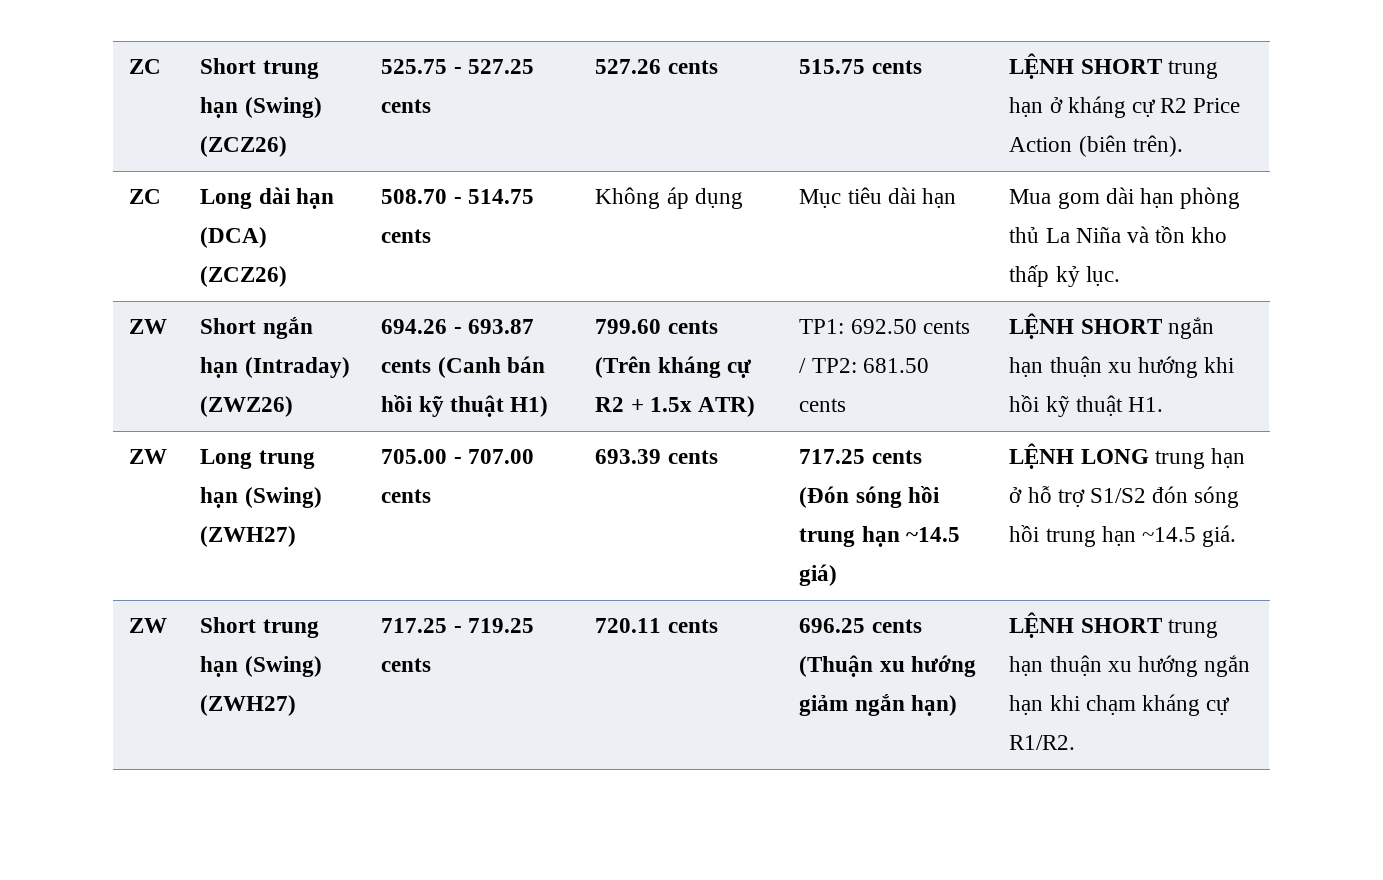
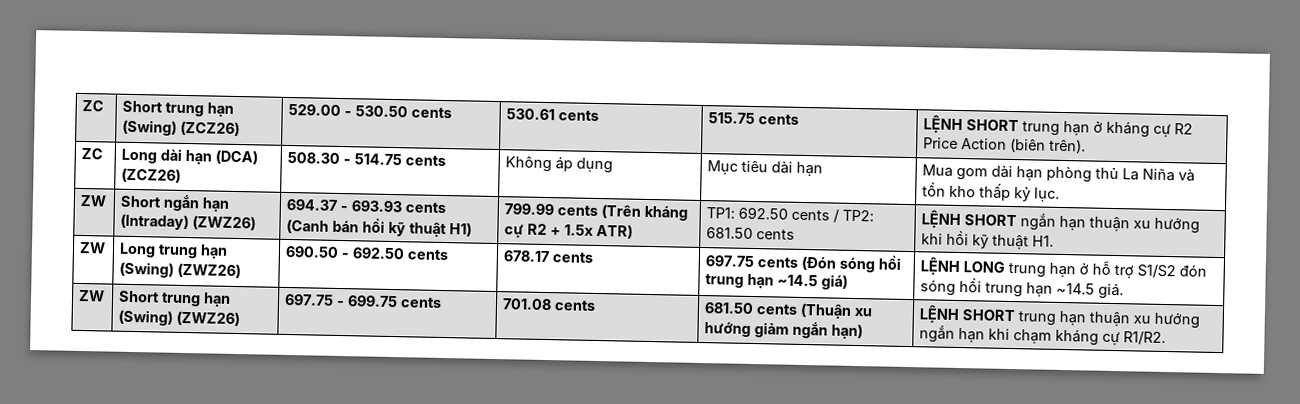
[381,59,534,74] [381,99,432,113] [595,59,662,74] 525.75 - 527.25 cents | 527.26 -> [288,103,453,119] [506,108,556,121] 529.00 - 530.50 cents | 530.61
[381,189,448,204] 508.70 -> [287,151,341,165] 508.30
[381,319,534,334] 694.26 - 693.87 -> [286,198,403,213] 694.37 - 693.93
[595,319,662,334] 799.60 -> [504,203,555,216] 799.99
[200,526,297,547] [381,449,534,464] [381,489,432,503] [595,449,718,464] [799,449,866,464] (ZWH27) | 705.00 - 707.00 cents | 693.39 cents | 717.25 -> [177,262,242,279] [285,245,450,261] [503,250,595,263] [705,255,755,268] (ZWZ26) | 690.50 - 692.50 cents | 678.17 cents | 697.75
[200,695,297,716] [381,618,534,633] [381,658,432,672] [595,618,718,633] [799,618,866,633] (ZWH27) | 717.25 - 719.25 cents | 720.11 cents | 696.25 -> [176,310,241,327] [284,293,443,308] [502,298,597,311] [704,302,755,315] (ZWZ26) | 697.75 - 699.75 cents | 701.08 cents | 681.50

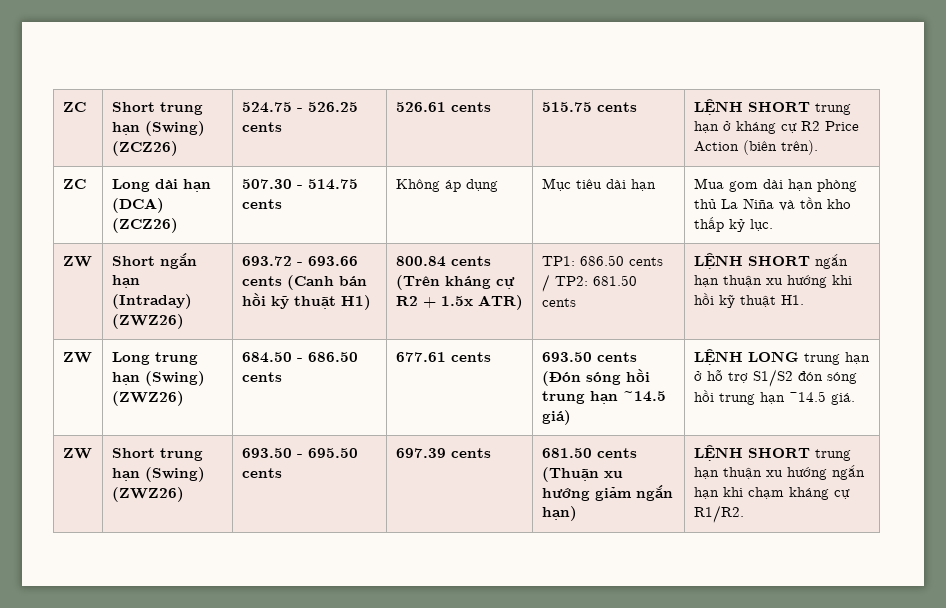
[288,103,453,119] [506,108,556,121] 529.00 - 530.50 cents | 530.61 -> [241,102,358,113] [241,122,282,132] [395,102,446,112] 524.75 - 526.25 cents | 526.61
[287,151,341,165] 508.30 -> [241,179,292,189] 507.30
[286,198,403,213] 694.37 - 693.93 -> [241,256,358,266] 693.72 - 693.66
[504,203,555,216] 799.99 -> [395,256,446,267] 800.84
[738,206,789,220] 692.50 -> [579,255,624,266] 686.50
[285,245,450,261] [503,250,595,263] [705,255,755,268] 690.50 - 692.50 cents | 678.17 cents | 697.75 -> [241,352,358,363] [241,372,282,382] [395,352,491,362] [541,352,592,362] 684.50 - 686.50 cents | 677.61 cents | 693.50
[284,293,443,308] [502,298,553,311] 697.75 - 699.75 cents | 701.08 -> [241,448,358,458] [241,468,282,478] [395,448,446,458] 693.50 - 695.50 cents | 697.39

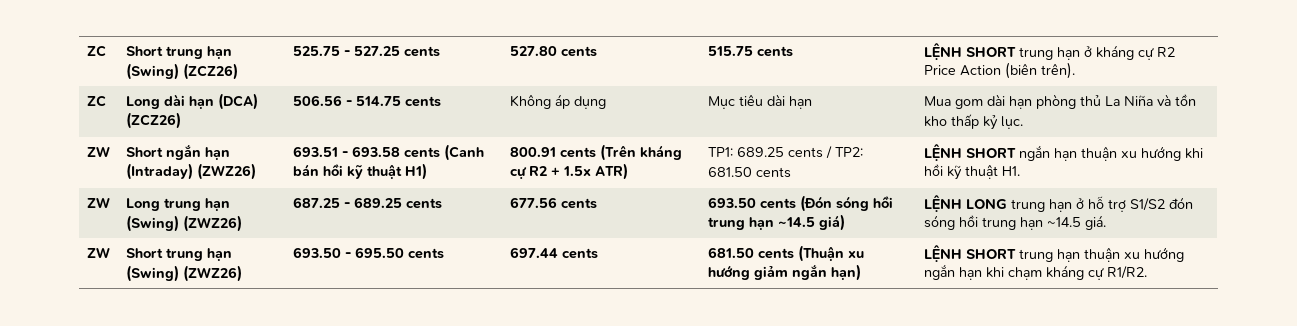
[241,102,358,113] [241,122,282,132] [395,102,446,112] 524.75 - 526.25 cents | 526.61 -> [292,46,440,57] [509,46,557,56] 525.75 - 527.25 cents | 527.80
[241,179,292,189] 507.30 -> [292,95,342,106] 506.56
[241,256,358,266] 693.72 - 693.66 -> [292,146,400,157] 693.51 - 693.58
[395,256,446,267] 800.84 -> [509,147,556,157] 800.91
[579,255,624,266] 686.50 -> [736,147,784,157] 689.25
[241,352,358,363] [241,372,282,382] [395,352,446,362] 684.50 - 686.50 cents | 677.61 -> [292,197,442,209] [509,197,557,208] 687.25 - 689.25 cents | 677.56
[395,448,446,458] 697.39 -> [509,247,558,258] 697.44

